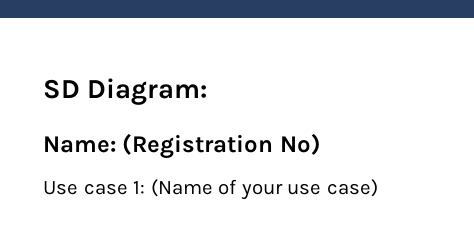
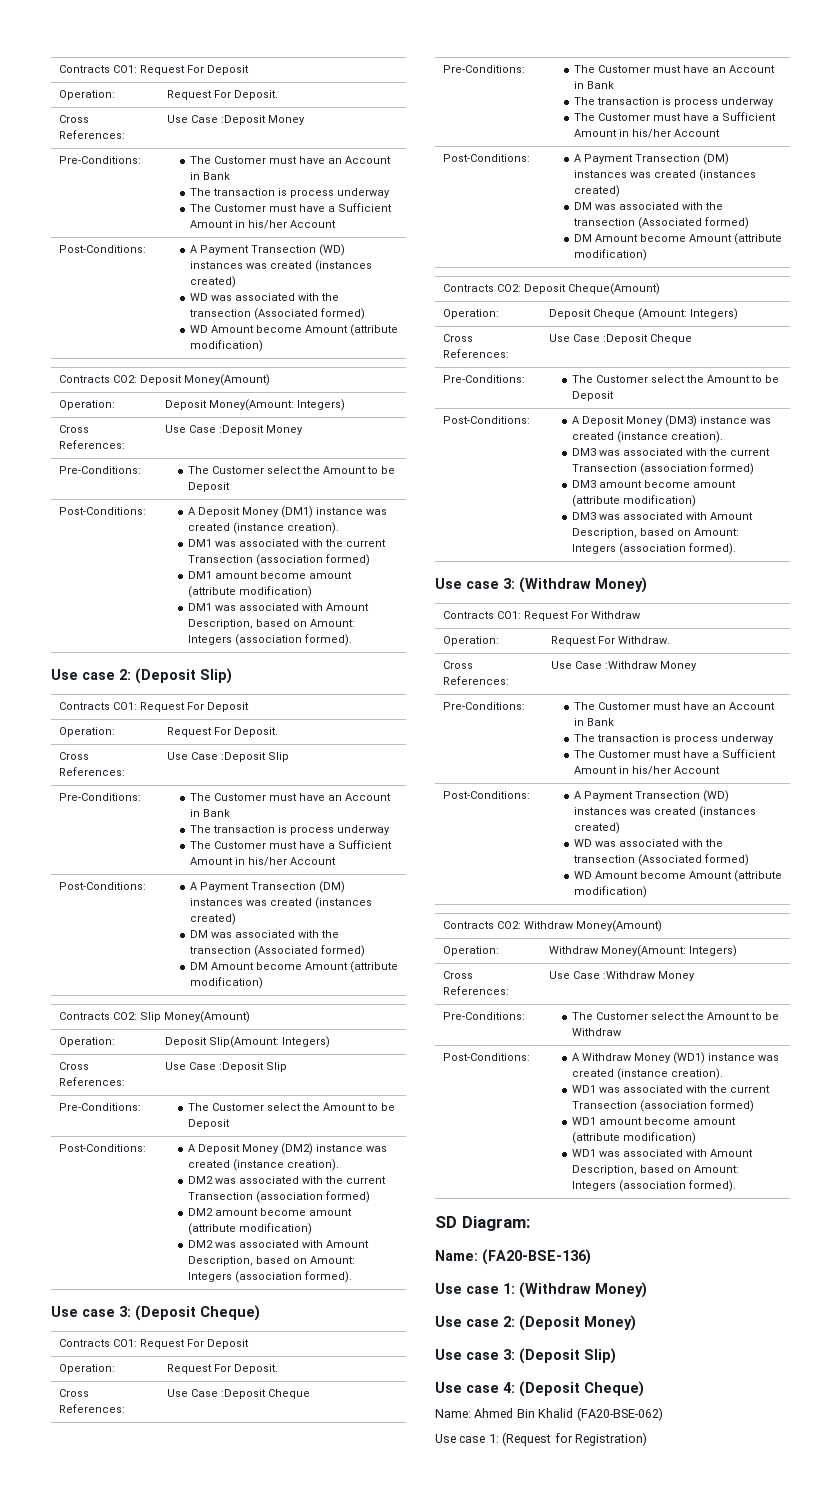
(43, 89) none -> [58,65,249,75] [58,90,115,100] [166,90,278,100] [58,115,89,123] [58,130,125,139] [166,115,305,125] [58,156,141,164] [190,156,392,164] [190,172,231,180] [190,188,391,198] [190,203,393,212] [190,220,337,229] [58,245,146,253] [190,244,346,256] [190,260,373,272] [190,276,237,288] [190,293,340,301] [189,308,366,320] [190,324,399,336] [190,340,264,352] [58,374,270,386] [58,400,115,410] [164,399,345,411] [58,425,89,433] [58,440,125,449] [164,425,303,435] [58,466,141,474] [188,466,396,474] [188,482,231,492] [58,507,146,515] [188,506,388,518] [188,522,340,534] [188,539,387,547] [188,554,371,566] [188,571,353,579] [188,586,313,598] [188,603,370,611] [188,619,356,629] [188,634,353,646] [51,668,232,684] [58,702,249,712] [58,727,115,737] [166,727,278,737] [58,752,89,760] [58,767,125,776] [166,752,289,762] [58,793,141,801] [190,793,392,801] [190,809,231,817] [190,825,391,835] [190,840,393,849] [190,857,337,866] [58,882,146,890] [190,881,346,893] [190,897,373,909] [190,913,237,925] [190,930,340,938] [189,945,366,957] [190,961,399,973] [190,977,264,989] [58,1011,250,1023] [58,1037,115,1047] [164,1036,330,1048] [58,1062,89,1070] [58,1077,125,1086] [164,1062,287,1072] [58,1103,141,1111] [188,1103,396,1111] [188,1119,231,1129] [58,1144,146,1152] [188,1143,388,1155] [188,1159,340,1171] [188,1176,387,1184] [188,1191,371,1203] [188,1208,353,1216] [188,1223,313,1235] [188,1240,370,1248] [188,1256,356,1266] [188,1271,353,1283] [51,1305,260,1321] [58,1339,249,1349] [58,1364,115,1374] [166,1364,278,1374] [58,1389,89,1397] [58,1404,125,1413] [166,1389,310,1399] [442,65,525,73] [574,65,776,73] [574,81,615,89] [574,97,775,107] [574,112,777,121] [574,129,721,138] [442,154,530,162] [574,153,730,165] [574,169,757,181] [574,185,621,197] [574,202,724,210] [573,217,750,229] [574,233,783,245] [574,249,648,261] [442,283,660,295] [442,309,499,319] [548,308,738,320] [442,334,473,342] [442,349,509,358] [548,334,692,344] [442,375,525,383] [572,375,780,383] [572,391,615,401] [442,416,530,424] [572,415,772,427] [572,431,724,443] [572,448,771,456] [572,463,755,475] [572,480,737,488] [572,495,697,507] [572,512,754,520] [572,528,740,538] [572,543,737,555] [435,577,647,593] [442,611,641,621] [442,636,499,646] [550,636,670,646] [442,661,473,669] [442,676,509,685] [550,661,697,671] [442,702,525,710] [574,702,776,710] [574,718,615,726] [574,734,775,744] [574,749,777,758] [574,766,721,775] [442,791,530,799] [574,790,730,802] [574,806,757,818] [574,822,621,834] [574,839,724,847] [573,854,750,866] [574,870,783,882] [574,886,648,898] [442,920,662,932] [442,946,499,956] [548,945,737,957] [442,971,473,979] [442,986,509,995] [548,971,695,981] [442,1012,525,1020] [572,1012,780,1020] [572,1028,623,1036] [442,1053,530,1061] [572,1052,780,1064] [572,1068,724,1080] [572,1085,771,1093] [572,1100,755,1112] [572,1117,737,1125] [572,1132,697,1144] [572,1149,754,1157] [572,1165,740,1175] [572,1180,737,1192] Contracts CO1: Request For Deposit // Operation: | Request For Deposit. // Cross References: | Use Case :Deposit Money // Pre-Conditions: | The Customer must have an Account in Bank // The transaction is process underway // The Customer must have a Sufficient Amount in his/her Account // Post-Conditions: | A Payment Transection (WD) instances was created (instances created) // WD was associated with the transection (Associated formed) // WD Amount become Amount (attribute modification) // Contracts CO2: Deposit Money(Amount) // Operation: | Deposit Money(Amount: Integers) // Cross References: | Use Case :Deposit Money // Pre-Conditions: | The Customer select the Amount to be Deposit // Post-Conditions: | A Deposit Money (DM1) instance was created (instance creation). // DM1 was associated with the current Transection (association formed) // DM1 amount become amount (attribute modification) // DM1 was associated with Amount Description, based on Amount: Integers (association formed). // Use case 2: (Deposit Slip) // Contracts CO1: Request For Deposit // Operation: | Request For Deposit. // Cross References: | Use Case :Deposit Slip // Pre-Conditions: | The Customer must have an Account in Bank // The transaction is process underway // The Customer must have a Sufficient Amount in his/her Account // Post-Conditions: | A Payment Transection (DM) instances was created (instances created) // DM was associated with the transection (Associated formed) // DM Amount become Amount (attribute modification) // Contracts CO2: Slip Money(Amount) // Operation: | Deposit Slip(Amount: Integers) // Cross References: | Use Case :Deposit Slip // Pre-Conditions: | The Customer select the Amount to be Deposit // Post-Conditions: | A Deposit Money (DM2) instance was created (instance creation). // DM2 was associated with the current Transection (association formed) // DM2 amount become amount (attribute modification) // DM2 was associated with Amount Description, based on Amount: Integers (association formed). // Use case 3: (Deposit Cheque) // Contracts CO1: Request For Deposit // Operation: | Request For Deposit. // Cross References: | Use Case :Deposit Cheque // Pre-Conditions: | The Customer must have an Account in Bank // The transaction is process underway // The Customer must have a Sufficient Amount in his/her Account // Post-Conditions: | A Payment Transection (DM) instances was created (instances created) // DM was associated with the transection (Associated formed) // DM Amount become Amount (attribute modification) // Contracts CO2: Deposit Cheque(Amount) // Operation: | Deposit Cheque (Amount: Integers) // Cross References: | Use Case :Deposit Cheque // Pre-Conditions: | The Customer select the Amount to be Deposit // Post-Conditions: | A Deposit Money (DM3) instance was created (instance creation). // DM3 was associated with the current Transection (association formed) // DM3 amount become amount (attribute modification) // DM3 was associated with Amount Description, based on Amount: Integers (association formed). // Use case 3: (Withdraw Money) // Contracts CO1: Request For Withdraw // Operation: | Request For Withdraw. // Cross References: | Use Case :Withdraw Money // Pre-Conditions: | The Customer must have an Account in Bank // The transaction is process underway // The Customer must have a Sufficient Amount in his/her Account // Post-Conditions: | A Payment Transection (WD) instances was created (instances created) // WD was associated with the transection (Associated formed) // WD Amount become Amount (attribute modification) // Contracts CO2: Withdraw Money(Amount) // Operation: | Withdraw Money(Amount: Integers) // Cross References: | Use Case :Withdraw Money // Pre-Conditions: | The Customer select the Amount to be Withdraw // Post-Conditions: | A Withdraw Money (WD1) instance was created (instance creation). // WD1 was associated with the current Transection (association formed) // WD1 amount become amount (attribute modification) // WD1 was associated with Amount Description, based on Amount: Integers (association formed). //
[122,133,321,159] [43,179,378,200] (Registration No) // Use case 1: (Name of your use case) -> [482,1249,591,1265] [435,1282,647,1298] [435,1315,636,1331] [435,1348,616,1364] [435,1381,644,1397] [435,1407,663,1421] [435,1432,647,1446] (FA20-BSE-136) // Use case 1: (Withdraw Money) // Use case 2: (Deposit Money) // Use case 3: (Deposit Slip) // Use case 4: (Deposit Cheque) // Name: Ahmed Bin Khalid (FA20-BSE-062) // Use case 1: (Request for Registration)

